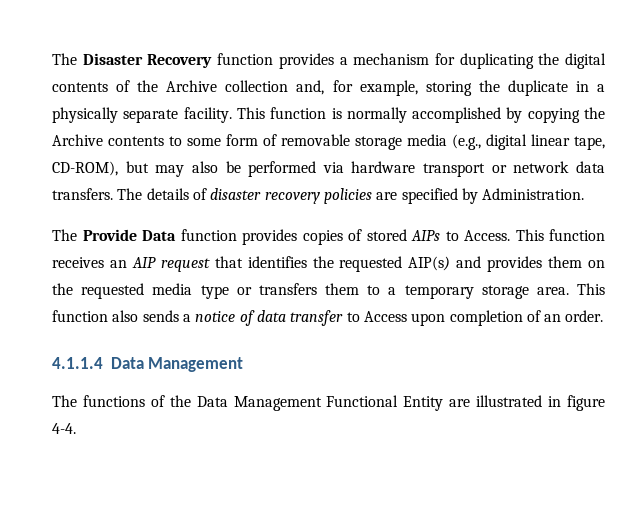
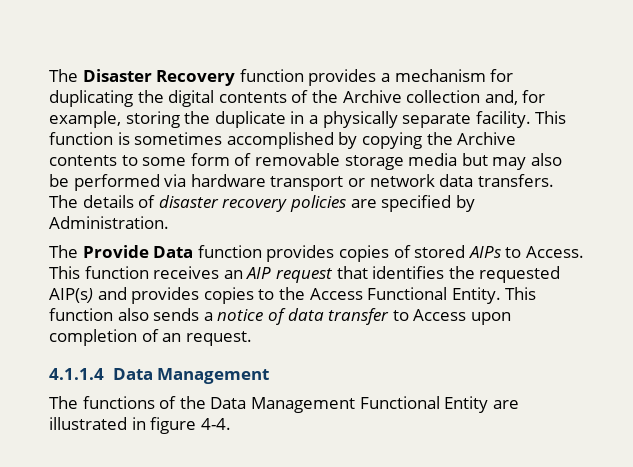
[346,107,407,123] normally -> [134,132,223,145] sometimes
[452,134,605,150] [52,161,118,176] (e.g., digital linear tape, CD-ROM), -> (458, 159) none
[548,256,605,268] [52,283,569,299] them on the requested media type or transfers them to a temporary storage area. -> [203,287,501,304] copies to the Access Functional Entity.
[565,310,604,322] order. -> [185,331,252,346] request.

